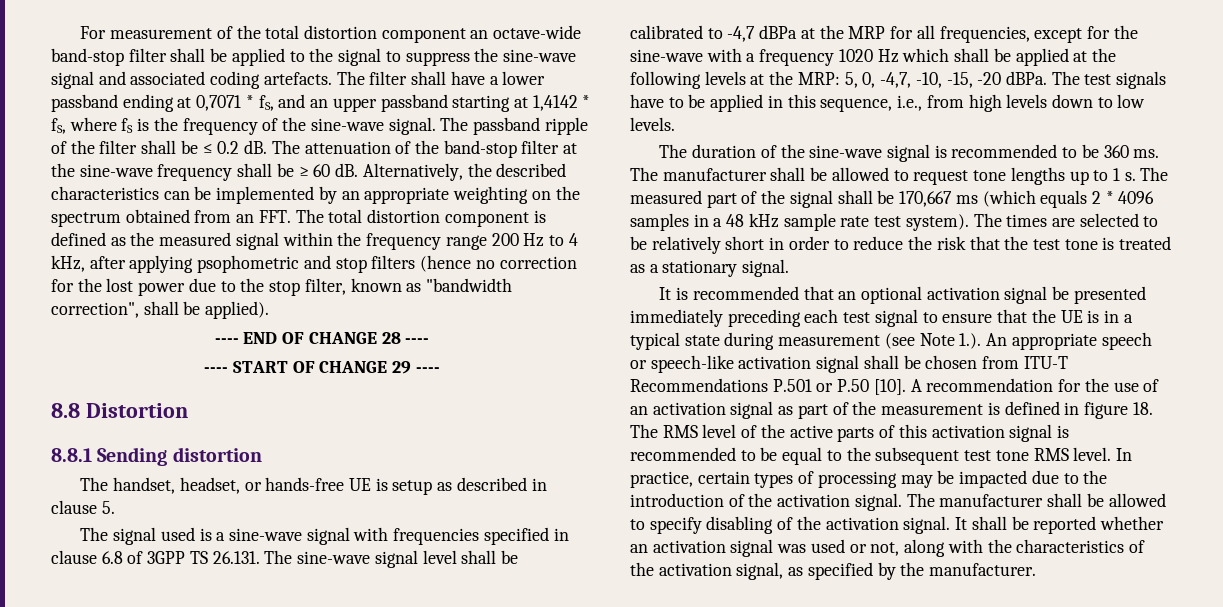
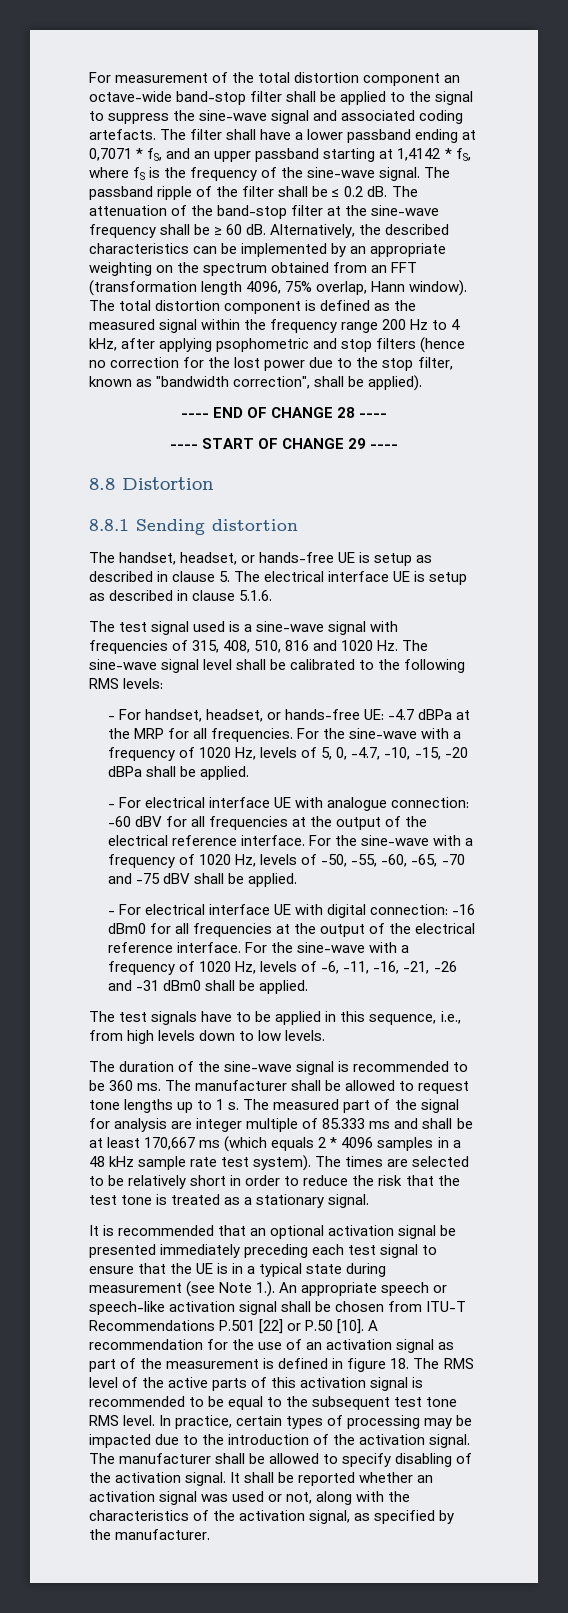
[258,210,291,223] FFT. -> [391,262,418,273] [89,280,468,296] FFT (transformation length 4096, 75% overlap, Hann window).
[80,527,109,541] // The -> [234,571,468,585] [89,590,273,601] [89,621,148,632] The electrical interface UE is setup as described in clause 5.1.6. // The test
[483,527,569,545] [51,550,260,564] specified in clause 6.8 of 3GPP TS 26.131. -> [172,640,399,653] of 315, 408, 510, 816 and 1020 Hz.
[727,26,756,42] -4,7 -> [378,659,466,673] [89,678,164,689] [108,709,415,722] the following RMS levels: // - For handset, headset, or hands-free UE: -4.7
[939,25,1138,43] [630,48,1116,66] [630,71,840,89] frequencies, except for the sine-wave with a frequency 1020 Hz which shall be applied at the following levels at the MRP: -> [211,728,462,742] [108,747,318,761] frequencies. For the sine-wave with a frequency of 1020 Hz, levels of
[880,72,912,88] -4,7, -> [351,747,381,760] -4.7,
[1005,71,1047,85] dBPa. -> [108,766,250,780] [108,797,470,811] [108,816,428,830] [108,835,474,846] [108,854,465,868] [108,873,298,887] [108,904,476,918] [108,923,476,937] [108,942,410,953] [108,961,457,975] [108,980,309,994] dBPa shall be applied. // - For electrical interface UE with analogue connection: -60 dBV for all frequencies at the output of the electrical reference interface. For the sine-wave with a frequency of 1020 Hz, levels of -50, -55, -60, -65, -70 and -75 dBV shall be applied. // - For electrical interface UE with digital connection: -16 dBm0 for all frequencies at the output of the electrical reference interface. For the sine-wave with a frequency of 1020 Hz, levels of -6, -11, -16, -21, -26 and -31 dBm0 shall be applied. //
[837,190,895,204] shall be -> [89,1118,473,1132] [89,1137,141,1148] for analysis are integer multiple of 85.333 ms and shall be at least
(812, 385) none -> [259,1319,284,1334] [22]

